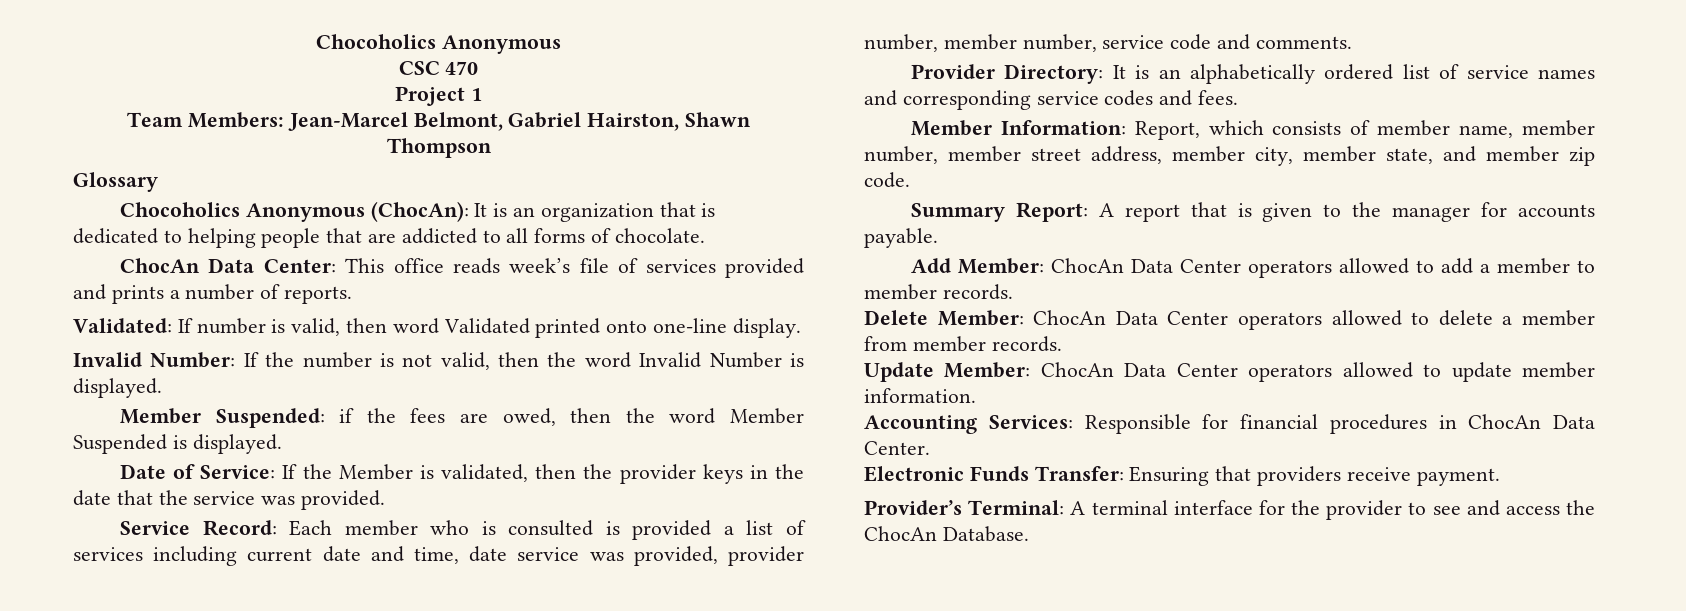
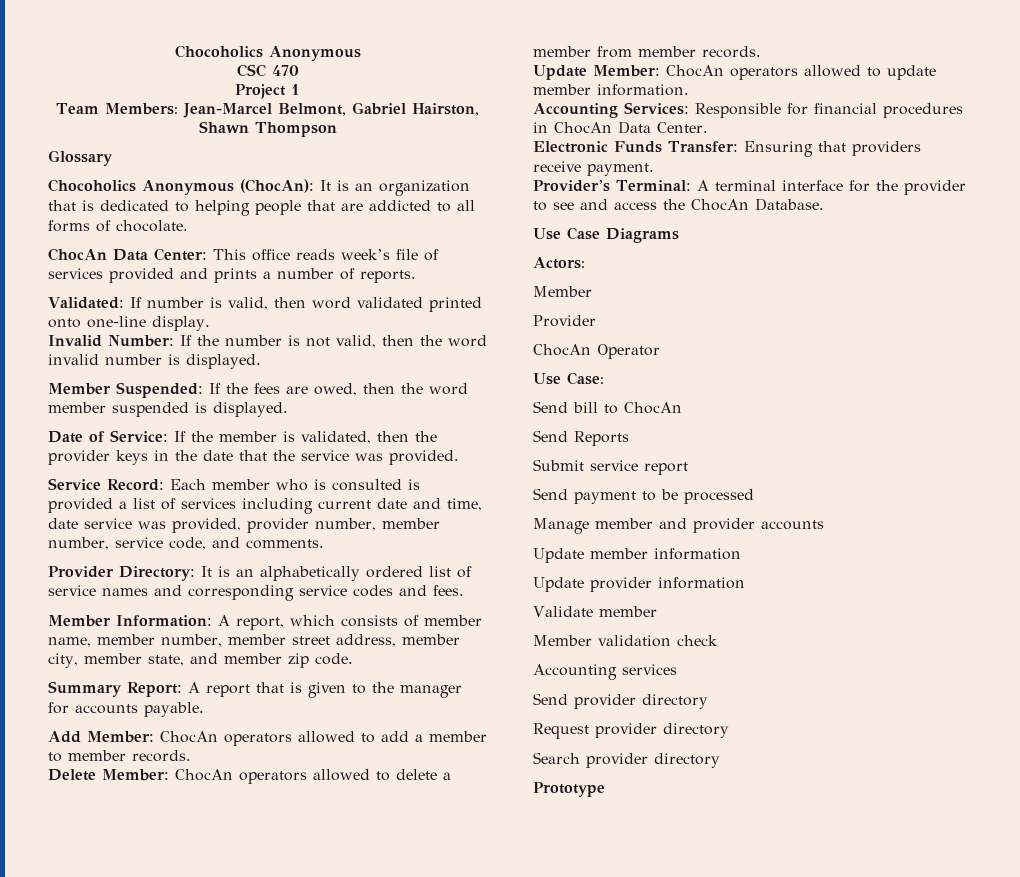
[443,318,530,334] Validated -> [356,297,423,308] validated
[639,352,782,368] Invalid Number -> [48,354,162,365] invalid number
[339,408,355,423] if -> [209,383,221,394] If
[730,408,804,424] [73,434,167,454] Member Suspended -> [48,402,189,417] member suspended
[338,464,413,480] Member -> [219,431,277,442] member
[1170,34,1212,50] code -> [169,537,206,550] code,
[1134,121,1200,140] Report, -> [218,615,284,630] A report,
[1130,259,1241,273] Data Center -> (218, 737) none
[1115,311,1229,325] Data Center -> (233, 775) none
[1124,363,1238,377] Data Center -> (724, 71) none
(1029, 534) none -> [533,227,679,243] [533,257,585,269] [533,286,592,297] [533,315,596,327] [533,344,660,359] [533,372,604,385] [533,401,682,414] [533,430,629,446] [533,459,688,475] [533,488,754,504] [533,518,824,534] [533,548,741,563] [533,577,745,592] [533,606,657,617] [533,635,718,647] [533,664,677,680] [533,693,708,709] [533,723,729,739] [533,752,720,768] [533,782,605,797] // Use Case Diagrams // Actors: // Member // Provider // ChocAn Operator // Use Case: // Send bill to ChocAn // Send Reports // Submit service report // Send payment to be processed // Manage member and provider accounts // Update member information // Update provider information // Validate member // Member validation check // Accounting services // Send provider directory // Request provider directory // Search provider directory // Prototype

